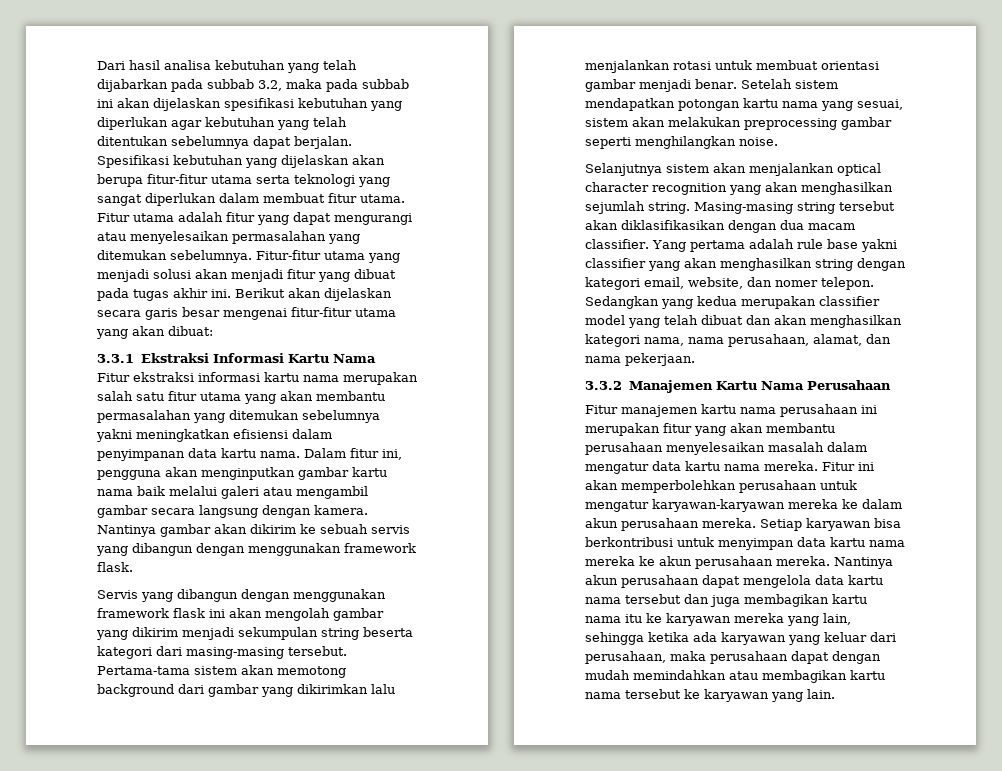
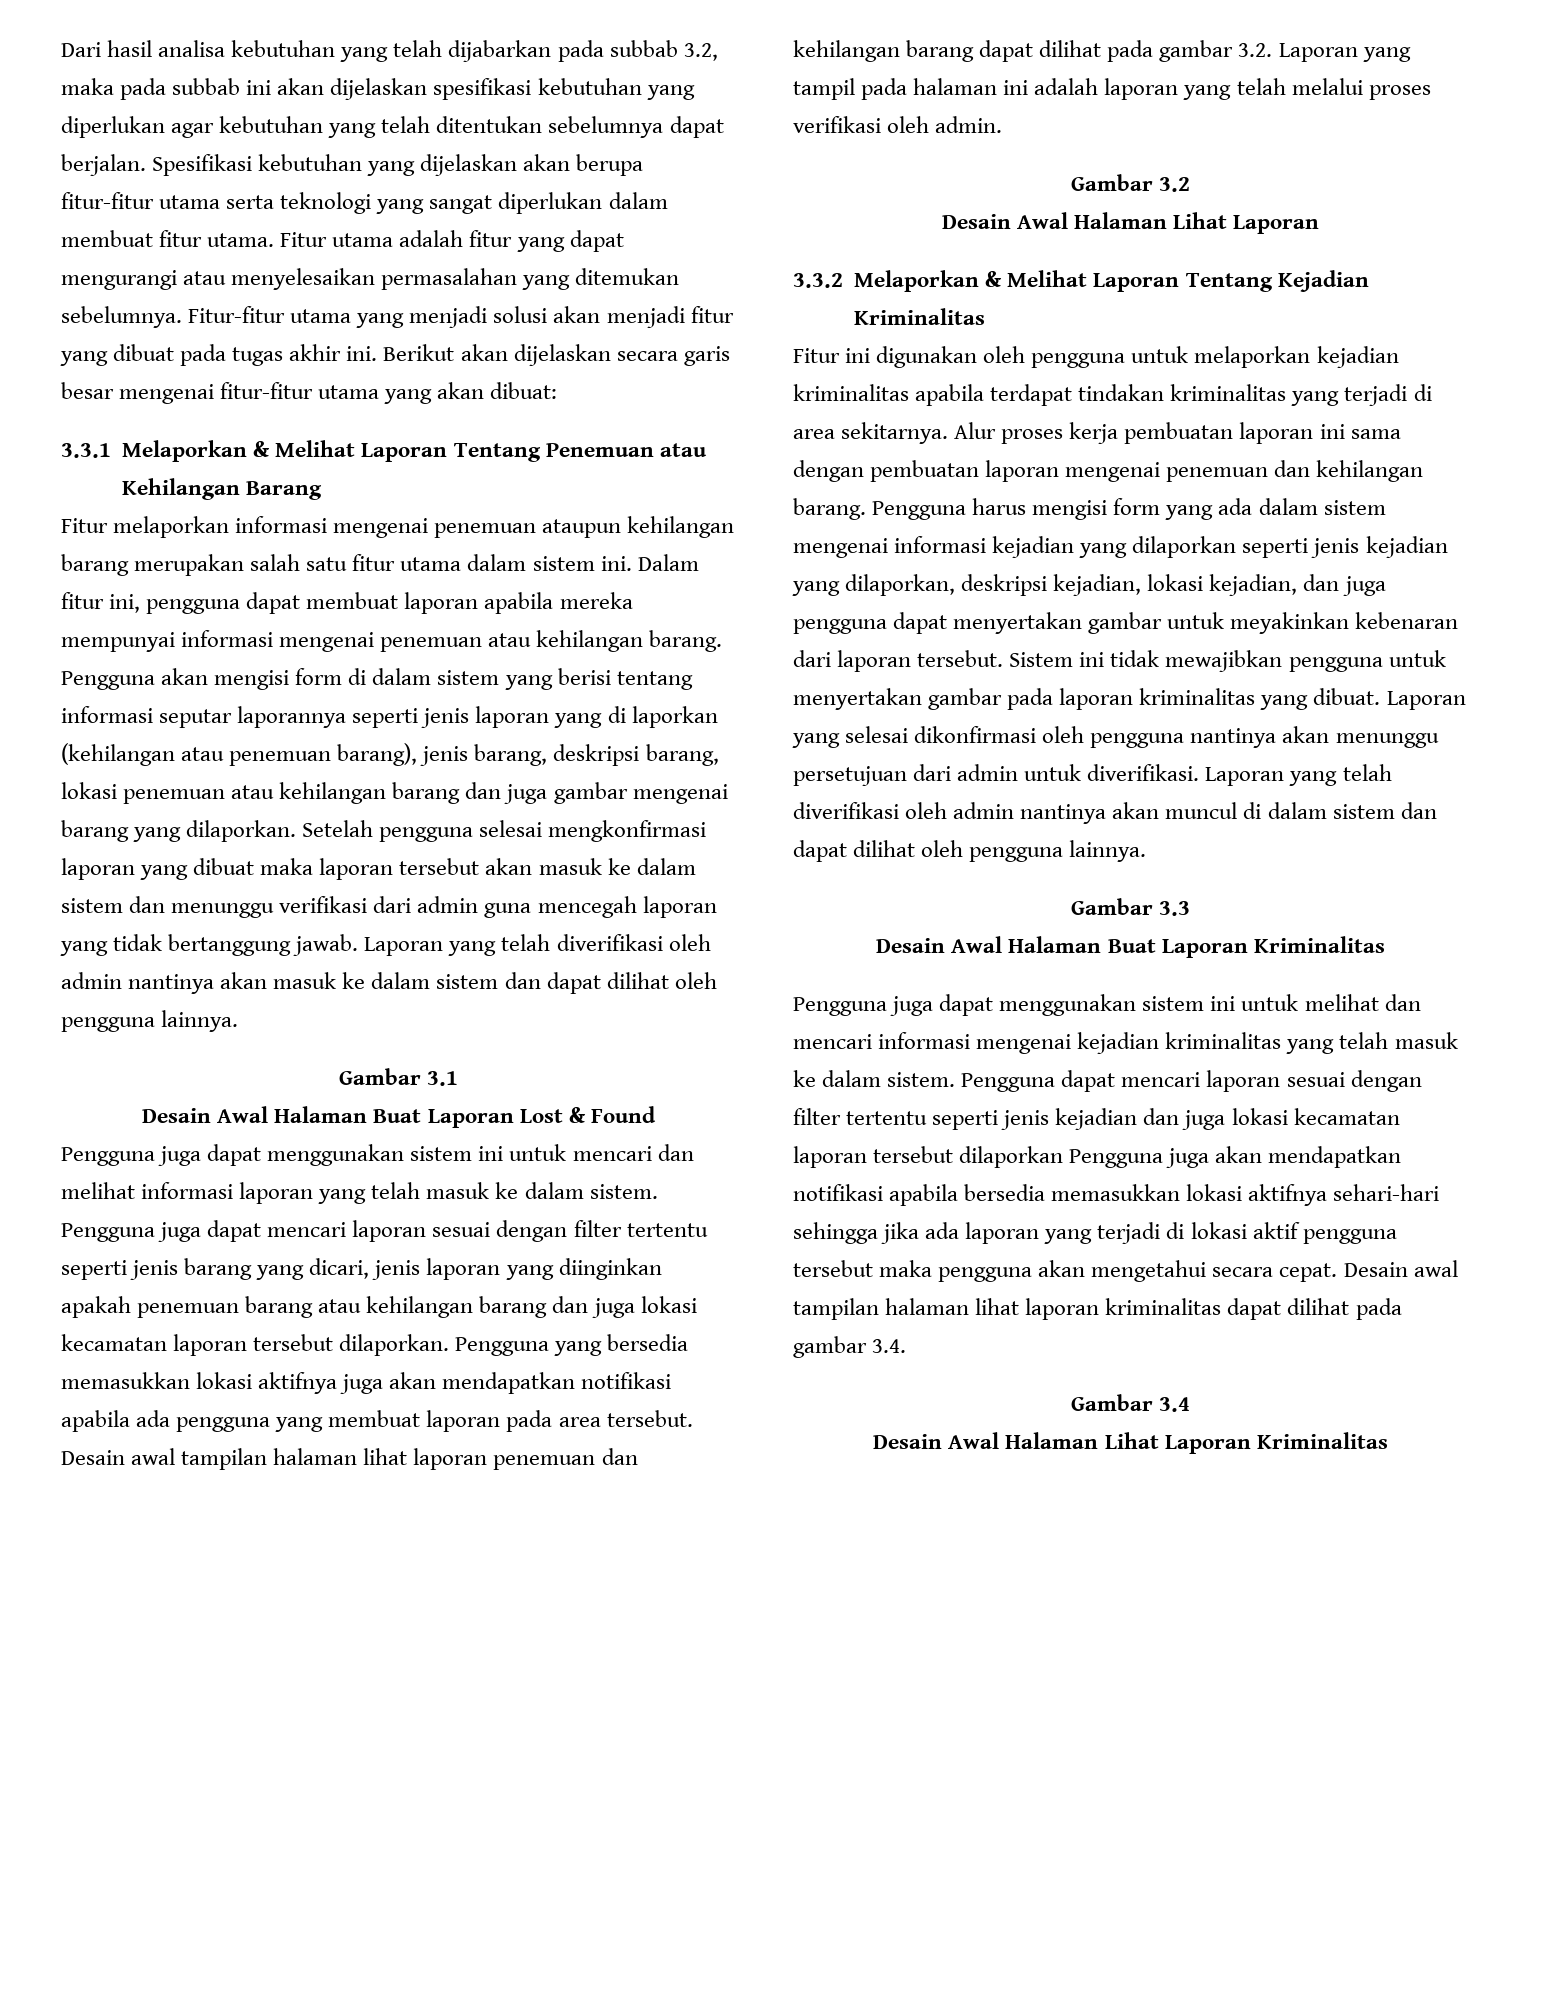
[140,353,376,363] [97,372,339,382] Ekstraksi Informasi Kartu Nama // Fitur ekstraksi informasi kartu nama -> [122,440,707,462] [122,478,323,500] [61,516,735,538] [61,554,129,576] Melaporkan & Melihat Laporan Tentang Penemuan atau Kehilangan Barang // Fitur melaporkan informasi mengenai penemuan ataupun kehilangan barang
[244,391,385,404] [97,410,380,423] [96,429,332,442] [97,448,402,461] [97,467,387,480] [97,486,368,499] [97,505,368,518] [97,524,410,537] [96,543,416,556] [97,562,133,572] [97,589,386,602] [97,608,384,621] [96,627,413,640] [97,646,347,659] [97,665,346,678] [97,684,395,697] [585,60,879,73] [585,79,838,92] [585,98,903,111] [585,117,892,130] [585,136,778,149] [585,163,881,176] [585,182,893,195] [585,201,895,214] [585,220,855,233] [585,239,897,252] [585,258,906,271] [585,277,874,290] [585,296,880,309] [585,315,902,328] [585,334,891,347] [585,353,695,366] [585,380,891,393] [585,404,877,417] [585,423,835,436] [585,442,867,455] [585,461,874,474] [585,480,857,493] [585,499,902,512] [585,518,901,531] [585,537,905,550] [585,556,893,569] [585,575,883,588] [585,594,867,607] [585,613,851,626] [585,632,896,645] [585,651,881,664] [585,670,885,683] [585,689,835,702] yang akan membantu permasalahan yang ditemukan sebelumnya yakni meningkatkan efisiensi dalam penyimpanan data kartu nama. Dalam fitur ini, pengguna akan menginputkan gambar kartu nama baik melalui galeri atau mengambil gambar secara langsung dengan kamera. Nantinya gambar akan dikirim ke sebuah servis yang dibangun dengan menggunakan framework flask. // Servis yang dibangun dengan menggunakan framework flask ini akan mengolah gambar yang dikirim menjadi sekumpulan string beserta kategori dari masing-masing tersebut. Pertama-tama sistem akan memotong background dari gambar yang dikirimkan lalu menjalankan rotasi untuk membuat orientasi gambar menjadi benar. Setelah sistem mendapatkan potongan kartu nama yang sesuai, sistem akan melakukan preprocessing gambar seperti menghilangkan noise. // Selanjutnya sistem akan menjalankan optical character recognition yang akan menghasilkan sejumlah string. Masing-masing string tersebut akan diklasifikasikan dengan dua macam classifier. Yang pertama adalah rule base yakni classifier yang akan menghasilkan string dengan kategori email, website, dan nomer telepon. Sedangkan yang kedua merupakan classifier model yang telah dibuat dan akan menghasilkan kategori nama, nama perusahaan, alamat, dan nama pekerjaan. // 3.3.2 Manajemen Kartu Nama Perusahaan // Fitur manajemen kartu nama perusahaan ini merupakan fitur yang akan membantu perusahaan menyelesaikan masalah dalam mengatur data kartu nama mereka. Fitur ini akan memperbolehkan perusahaan untuk mengatur karyawan-karyawan mereka ke dalam akun perusahaan mereka. Setiap karyawan bisa berkontribusi untuk menyimpan data kartu nama mereka ke akun perusahaan mereka. Nantinya akun perusahaan dapat mengelola data kartu nama tersebut dan juga membagikan kartu nama itu ke karyawan mereka yang lain, sehingga ketika ada karyawan yang keluar dari perusahaan, maka perusahaan dapat dengan mudah memindahkan atau membagikan kartu nama tersebut ke karyawan yang lain. -> [467,554,699,571] [61,592,633,614] [61,630,723,652] [61,668,693,690] [61,706,718,728] [61,743,719,766] [61,782,728,804] [61,820,707,842] [61,858,696,880] [61,896,717,918] [60,934,711,956] [61,972,717,994] [61,1010,239,1032] [338,1068,459,1086] [142,1106,656,1128] [61,1144,694,1166] [61,1182,658,1204] [61,1220,708,1242] [61,1258,662,1280] [61,1296,697,1318] [61,1334,689,1356] [61,1372,672,1394] [61,1410,693,1432] [61,1448,638,1470] [793,40,1411,62] [793,78,1431,100] [793,116,1003,133] [1070,174,1191,192] [941,212,1320,234] [793,270,1369,292] [854,308,986,325] [793,346,1399,368] [793,384,1432,406] [793,422,1401,444] [793,460,1424,482] [793,498,1386,520] [793,536,1448,558] [792,574,1386,596] [793,612,1459,634] [793,650,1446,672] [793,688,1466,710] [792,726,1439,748] [793,764,1392,786] [793,802,1437,824] [793,840,1147,862] [1070,898,1191,916] [876,936,1385,958] [793,994,1421,1016] [793,1032,1458,1054] [793,1070,1422,1092] [793,1108,1400,1130] [793,1146,1402,1168] [793,1184,1440,1206] [793,1222,1397,1244] [793,1260,1458,1282] [793,1298,1402,1320] [793,1336,907,1358] [1070,1394,1191,1412] [873,1432,1388,1454] dalam sistem ini. Dalam fitur ini, pengguna dapat membuat laporan apabila mereka mempunyai informasi mengenai penemuan atau kehilangan barang. Pengguna akan mengisi form di dalam sistem yang berisi tentang informasi seputar laporannya seperti jenis laporan yang di laporkan (kehilangan atau penemuan barang), jenis barang, deskripsi barang, lokasi penemuan atau kehilangan barang dan juga gambar mengenai barang yang dilaporkan. Setelah pengguna selesai mengkonfirmasi laporan yang dibuat maka laporan tersebut akan masuk ke dalam sistem dan menunggu verifikasi dari admin guna mencegah laporan yang tidak bertanggung jawab. Laporan yang telah diverifikasi oleh admin nantinya akan masuk ke dalam sistem dan dapat dilihat oleh pengguna lainnya. // Gambar 3.1 // Desain Awal Halaman Buat Laporan Lost & Found // Pengguna juga dapat menggunakan sistem ini untuk mencari dan melihat informasi laporan yang telah masuk ke dalam sistem. Pengguna juga dapat mencari laporan sesuai dengan filter tertentu seperti jenis barang yang dicari, jenis laporan yang diinginkan apakah penemuan barang atau kehilangan barang dan juga lokasi kecamatan laporan tersebut dilaporkan. Pengguna yang bersedia memasukkan lokasi aktifnya juga akan mendapatkan notifikasi apabila ada pengguna yang membuat laporan pada area tersebut. Desain awal tampilan halaman lihat laporan penemuan dan kehilangan barang dapat dilihat pada gambar 3.2. Laporan yang tampil pada halaman ini adalah laporan yang telah melalui proses verifikasi oleh admin. // Gambar 3.2 // Desain Awal Halaman Lihat Laporan // 3.3.2 Melaporkan & Melihat Laporan Tentang Kejadian Kriminalitas // Fitur ini digunakan oleh pengguna untuk melaporkan kejadian kriminalitas apabila terdapat tindakan kriminalitas yang terjadi di area sekitarnya. Alur proses kerja pembuatan laporan ini sama dengan pembuatan laporan mengenai penemuan dan kehilangan barang. Pengguna harus mengisi form yang ada dalam sistem mengenai informasi kejadian yang dilaporkan seperti jenis kejadian yang dilaporkan, deskripsi kejadian, lokasi kejadian, dan juga pengguna dapat menyertakan gambar untuk meyakinkan kebenaran dari laporan tersebut. Sistem ini tidak mewajibkan pengguna untuk menyertakan gambar pada laporan kriminalitas yang dibuat. Laporan yang selesai dikonfirmasi oleh pengguna nantinya akan menunggu persetujuan dari admin untuk diverifikasi. Laporan yang telah diverifikasi oleh admin nantinya akan muncul di dalam sistem dan dapat dilihat oleh pengguna lainnya. // Gambar 3.3 // Desain Awal Halaman Buat Laporan Kriminalitas // Pengguna juga dapat menggunakan sistem ini untuk melihat dan mencari informasi mengenai kejadian kriminalitas yang telah masuk ke dalam sistem. Pengguna dapat mencari laporan sesuai dengan filter tertentu seperti jenis kejadian dan juga lokasi kecamatan laporan tersebut dilaporkan Pengguna juga akan mendapatkan notifikasi apabila bersedia memasukkan lokasi aktifnya sehari-hari sehingga jika ada laporan yang terjadi di lokasi aktif pengguna tersebut maka pengguna akan mengetahui secara cepat. Desain awal tampilan halaman lihat laporan kriminalitas dapat dilihat pada gambar 3.4. // Gambar 3.4 // Desain Awal Halaman Lihat Laporan Kriminalitas

